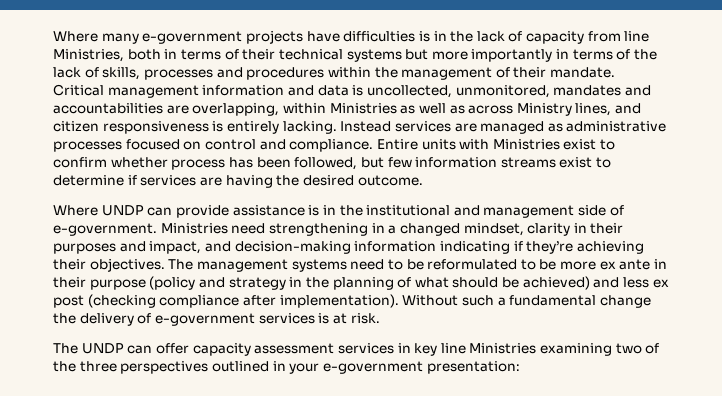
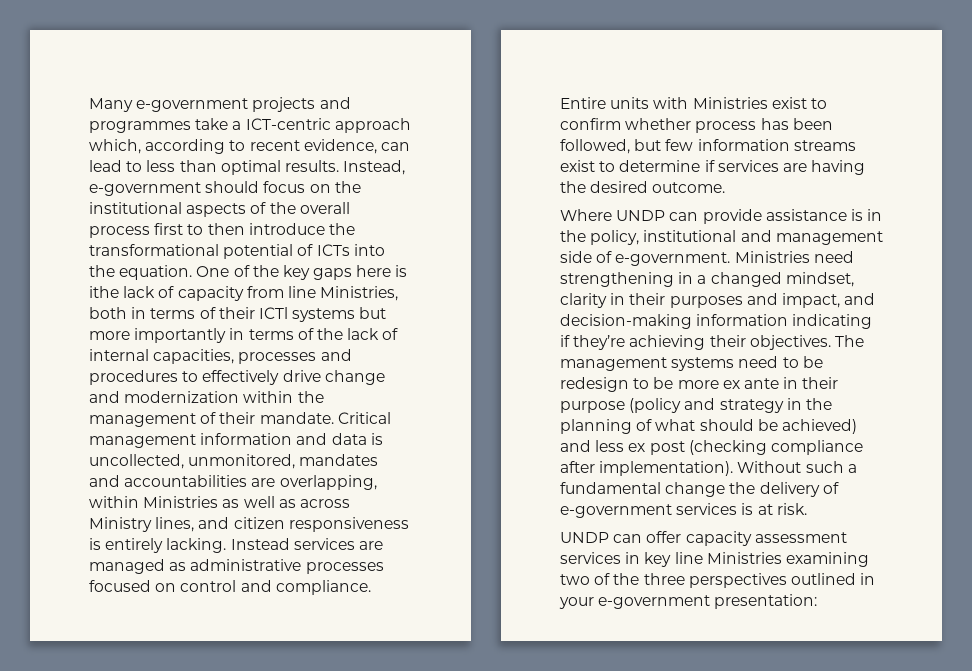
[53,30,474,44] Where many e-government projects have difficulties is in the -> [89,97,351,112] [89,118,411,133] [89,139,410,154] [89,160,406,175] [89,181,361,196] [89,202,350,217] [89,223,355,238] [89,244,385,259] [89,265,408,280] [89,286,119,298] Many e-government projects and programmes take a ICT-centric approach which, according to recent evidence, can lead to less than optimal results. Instead, e-government should focus on the institutional aspects of the overall process first to then introduce the transformational potential of ICTs into the equation. One of the key gaps here is ithe
[278,49,343,60] technical -> [258,307,288,319] ICTl
[102,67,141,80] skills, -> [89,349,235,364] internal capacities,
(325, 73) none -> [182,370,385,385] [89,391,240,403] to effectively drive change and modernization
(363, 210) none -> [590,230,640,245] policy,
[427,259,518,270] reformulated -> [560,377,629,392] redesign
[53,343,78,354] The -> (807, 509) none

